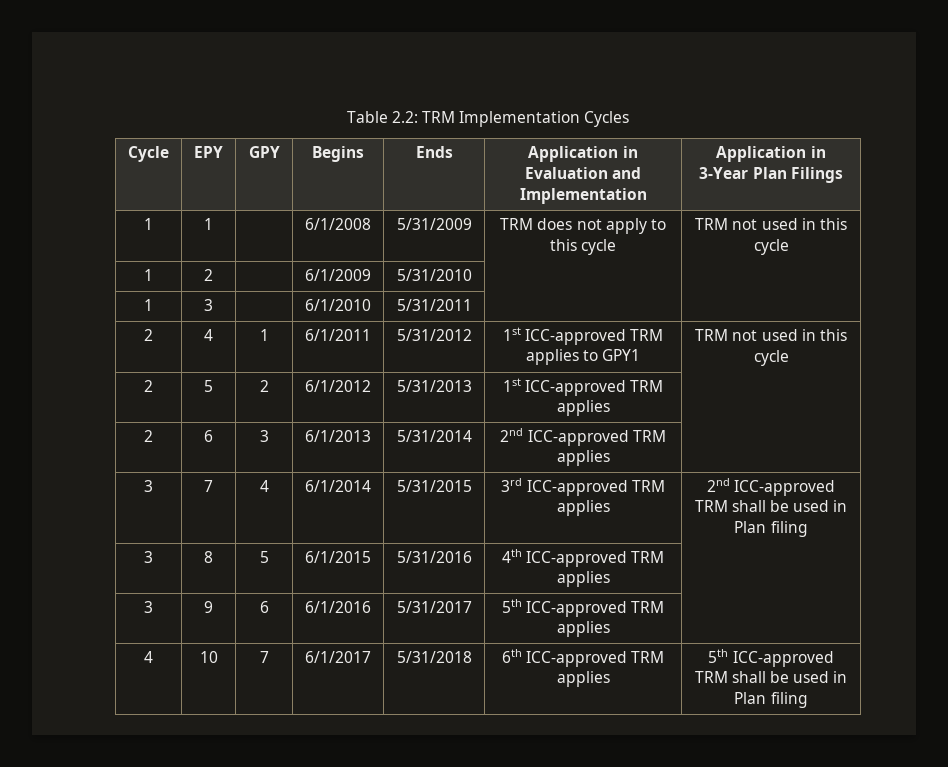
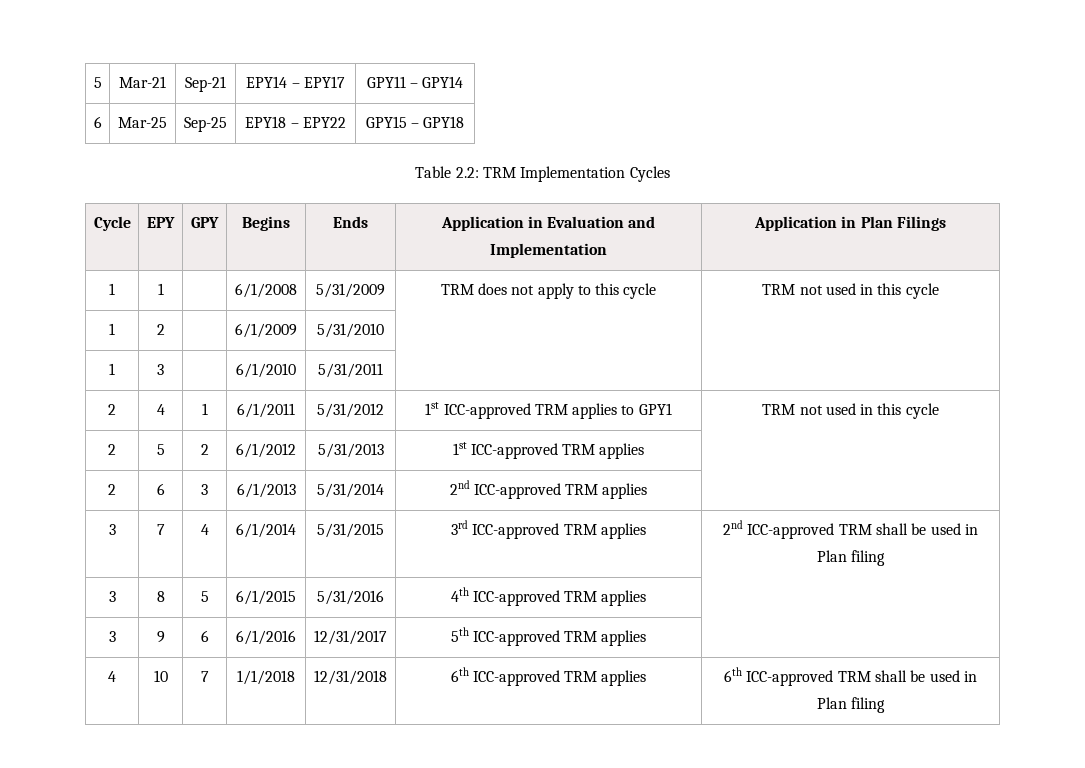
(346, 117) none -> [93,77,102,88] [119,76,166,88] [185,76,226,92] [246,76,345,88] [366,76,464,88] [93,116,102,128] [118,117,167,128] [184,117,227,132] [245,116,346,128] [365,116,465,128] 5 | Mar-21 | Sep-21 | EPY14 – EPY17 | GPY11 – GPY14 // 6 | Mar-25 | Sep-25 | EPY18 – EPY22 | GPY15 – GPY18 //
[699,167,749,179] 3-Year -> (857, 222) none
[396,601,472,613] 5/31/2017 -> [314,630,387,645] 12/31/2017
[305,651,371,663] [396,651,472,663] 6/1/2017 | 5/31/2018 -> [237,670,295,685] [314,670,387,685] 1/1/2018 | 12/31/2018
[708,649,729,663] 5th -> [724,667,743,682] 6th

